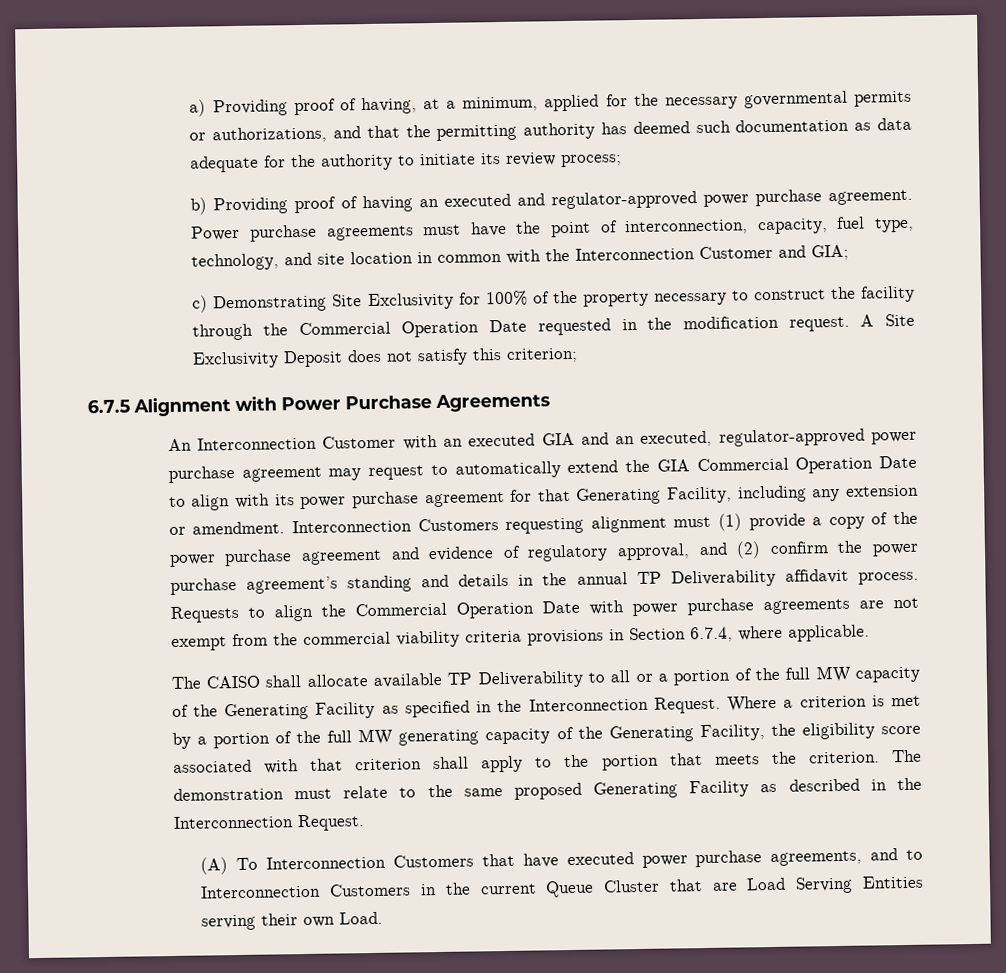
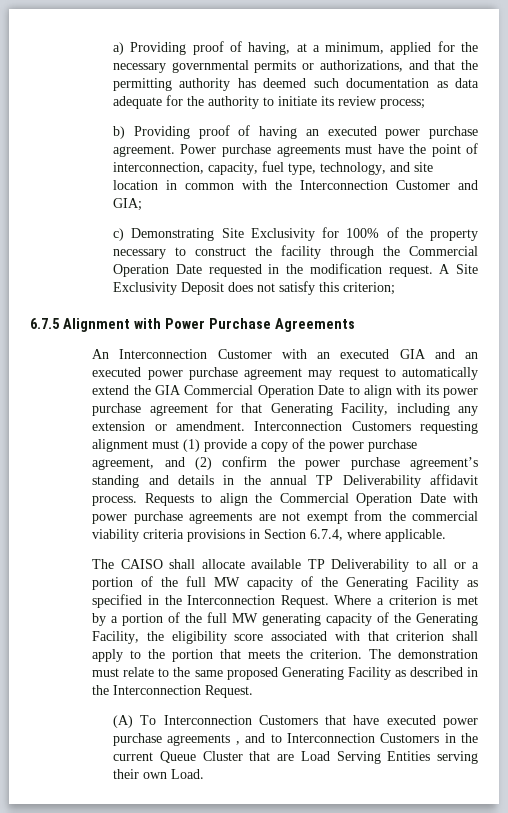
[516,191,697,210] and regulator-approved -> (377, 131) none
[640,428,865,447] executed, regulator-approved -> [92,367,142,377] executed
[300,543,690,566] agreement and evidence of regulatory approval, -> [92,458,155,470] agreement,
[770,850,863,867] agreements, -> [167,734,240,746] agreements ,

